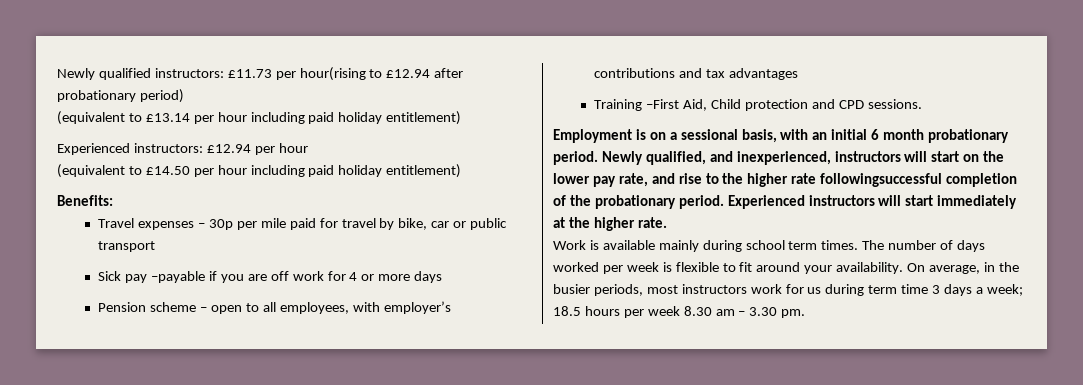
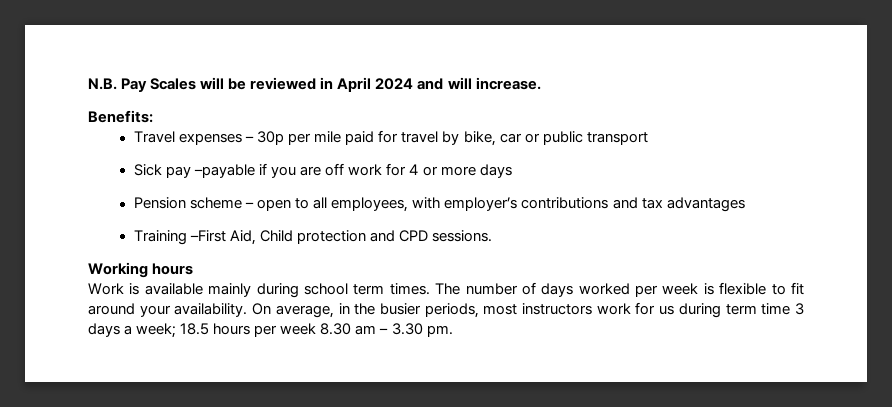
[57,67,464,81] [57,89,184,103] [57,111,462,125] [57,143,308,155] [57,164,462,178] Newly qualified instructors: £11.73 per hour(rising to £12.94 after probationary period) // (equivalent to £13.14 per hour including paid holiday entitlement) // Experienced instructors: £12.94 per hour // (equivalent to £14.50 per hour including paid holiday entitlement) -> [88,77,541,92] N.B. Pay Scales will be reviewed in April 2024 and will increase.
[553,129,1010,143] [553,151,1005,165] [553,173,1018,187] [553,195,1018,209] [553,217,667,231] Employment is on a sessional basis, with an initial 6 month probationary period. Newly qualified, and inexperienced, instructors will start on the lower pay rate, and rise to the higher rate followingsuccessful completion of the probationary period. Experienced instructors will start immediately at the higher rate. -> [88,262,194,278] Working hours

